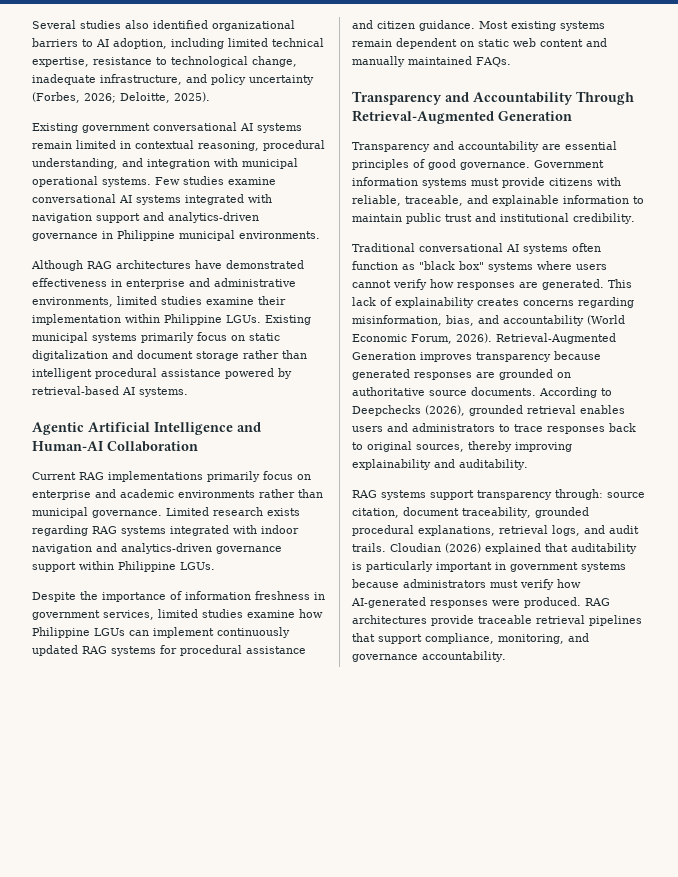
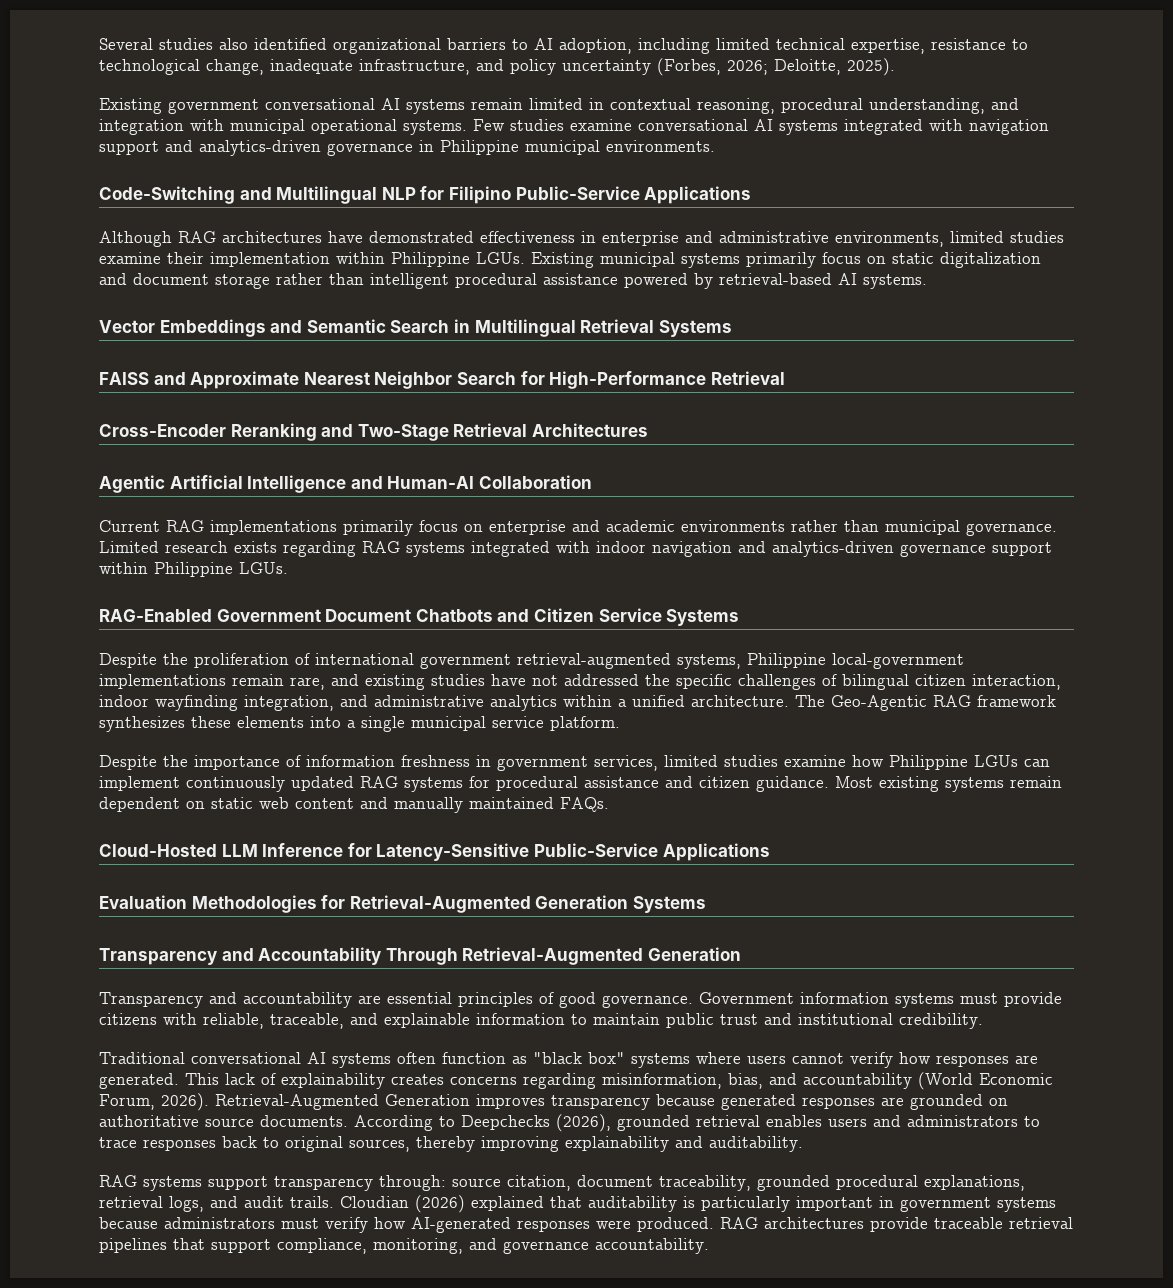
(320, 235) none -> [99,186,752,204] // Code-Switching and Multilingual NLP for Filipino Public-Service Applications
(188, 392) none -> [99,319,732,337] [99,371,785,389] [99,423,648,441] // Vector Embeddings and Semantic Search in Multilingual Retrieval Systems // FAISS and Approximate Nearest Neighbor Search for High-Performance Retrieval // Cross-Encoder Reranking and Two-Stage Retrieval Architectures
(215, 566) none -> [99,608,740,626] [99,653,964,669] [99,674,1061,690] [99,695,1056,711] [99,716,620,732] // RAG-Enabled Government Document Chatbots and Citizen Service Systems // Despite the proliferation of international government retrieval-augmented systems, Philippine local-government implementations remain rare, and existing studies have not addressed the specific challenges of bilingual citizen interaction, indoor wayfinding integration, and administrative analytics within a unified architecture. The Geo-Agentic RAG framework synthesizes these elements into a single municipal service platform.
(511, 62) none -> [99,843,770,861] [99,895,706,913] // Cloud-Hosted LLM Inference for Latency-Sensitive Public-Service Applications // Evaluation Methodologies for Retrieval-Augmented Generation Systems

